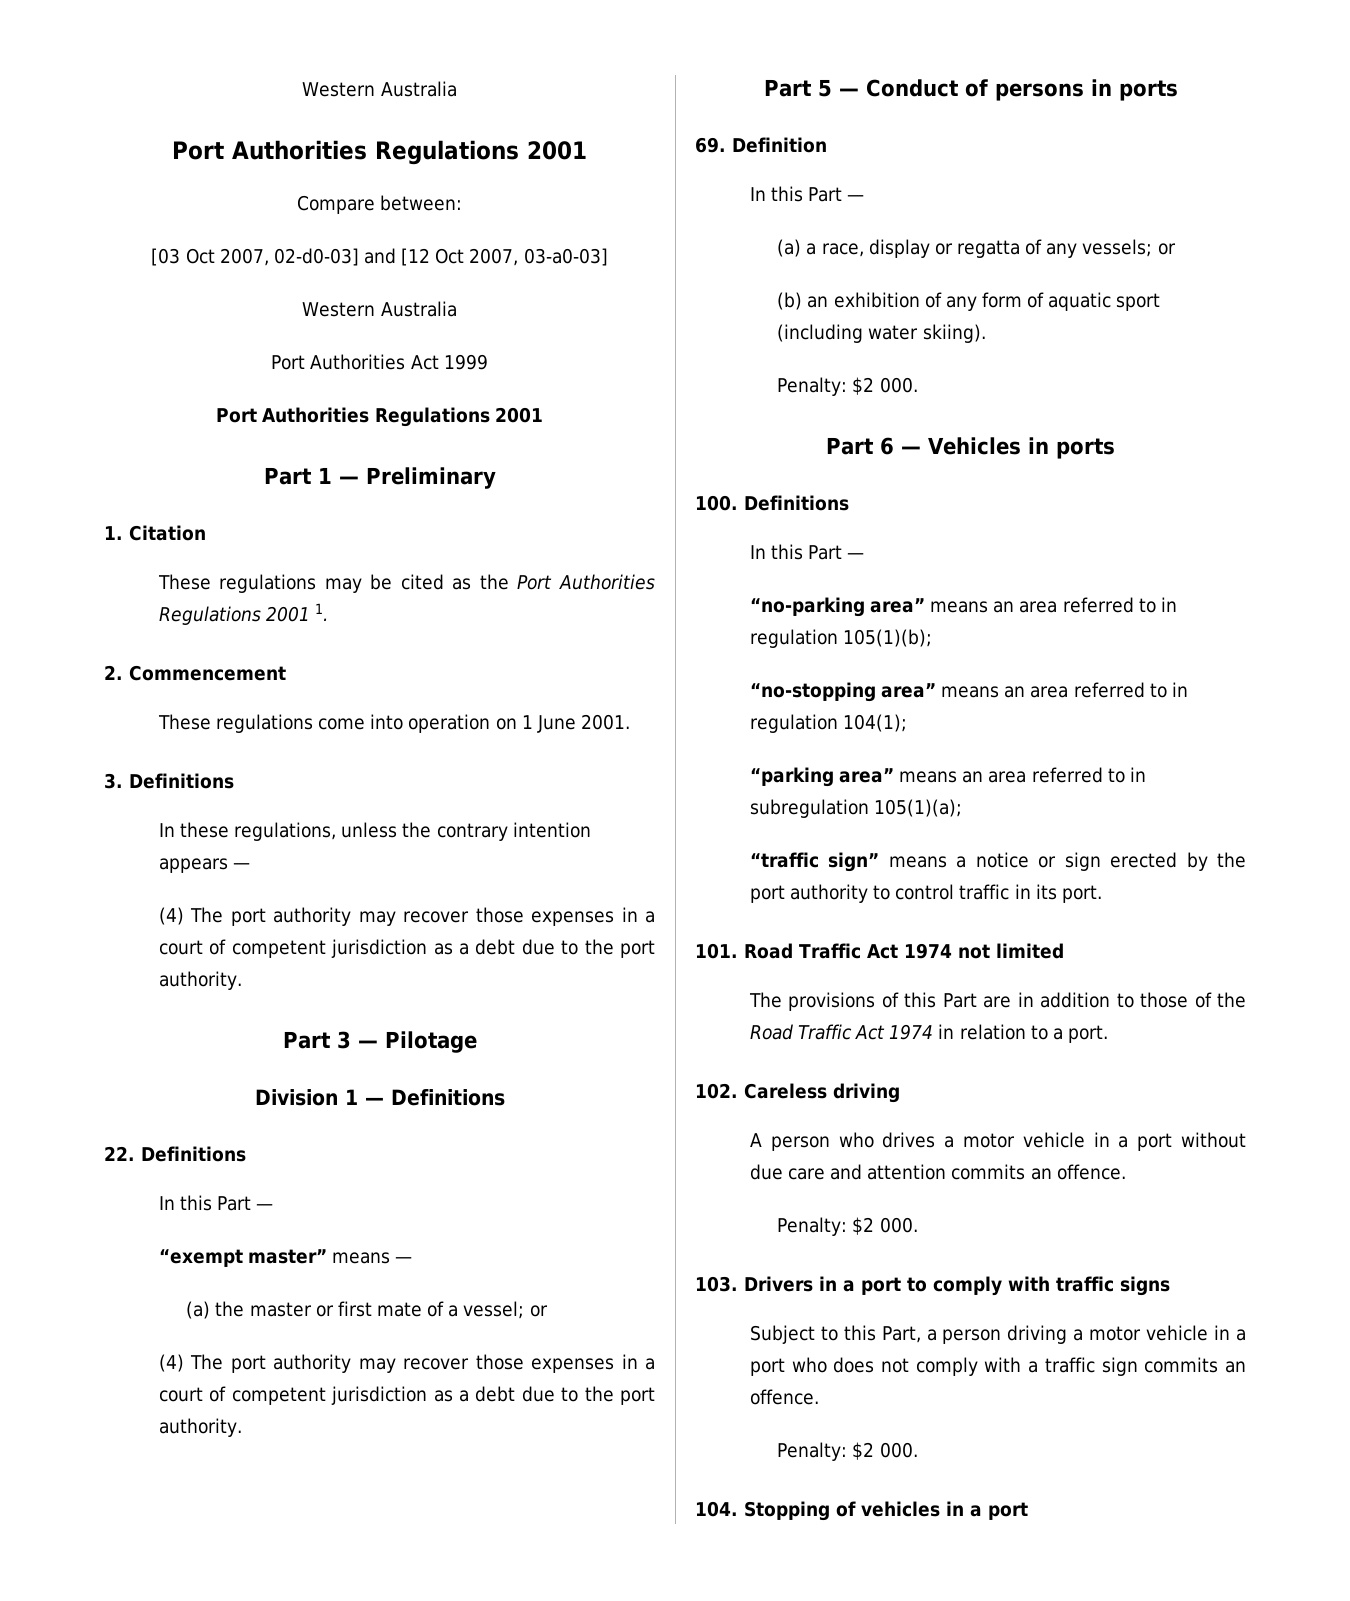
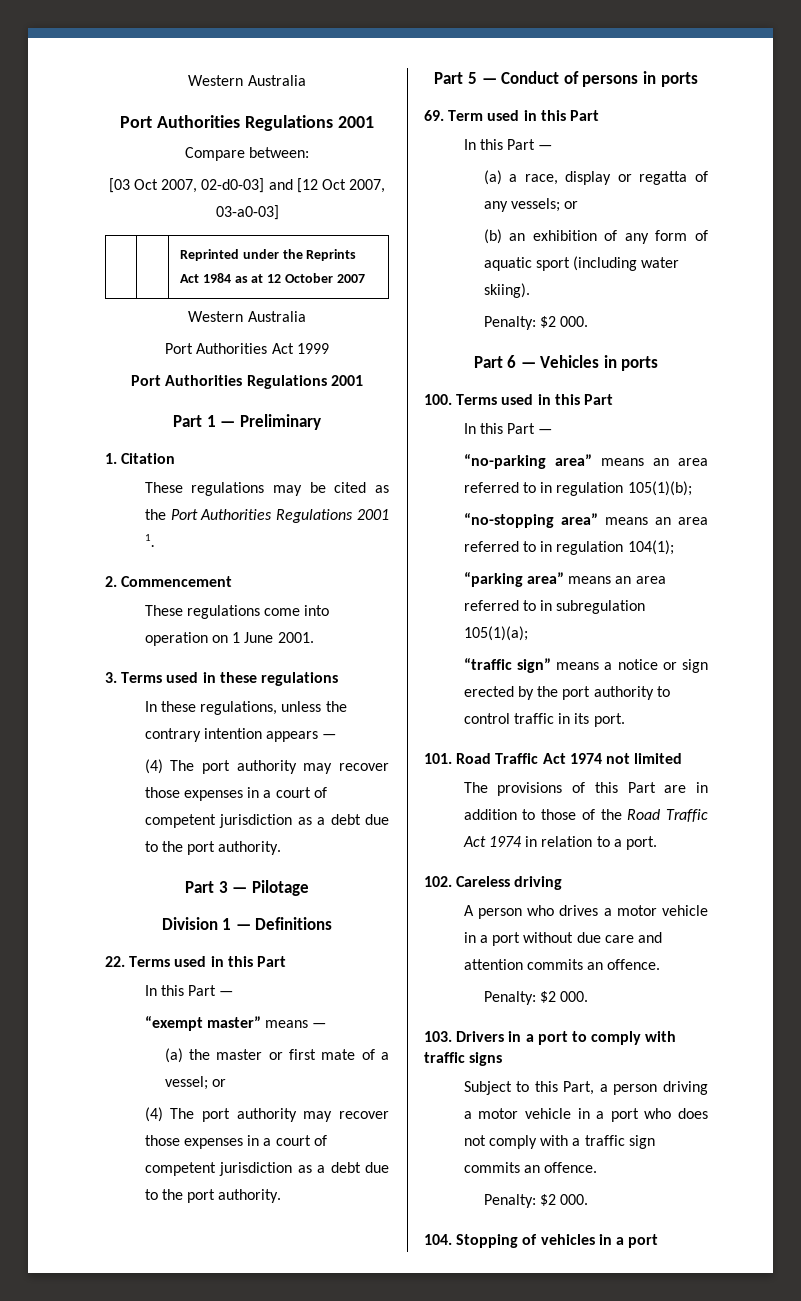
(608, 257) none -> [180,249,357,261] [180,273,365,283] // | | Reprinted under the Reprints Act 1984 as at 12 October 2007
[129,773,234,789] Definitions -> [121,672,338,686] Terms used in these regulations
[141,1146,246,1162] Definitions -> [129,956,286,967] Terms used in this Part
[732,137,827,153] Definition -> [448,110,599,121] Term used in this Part
[744,495,849,511] Definitions -> [456,394,613,405] Terms used in this Part

